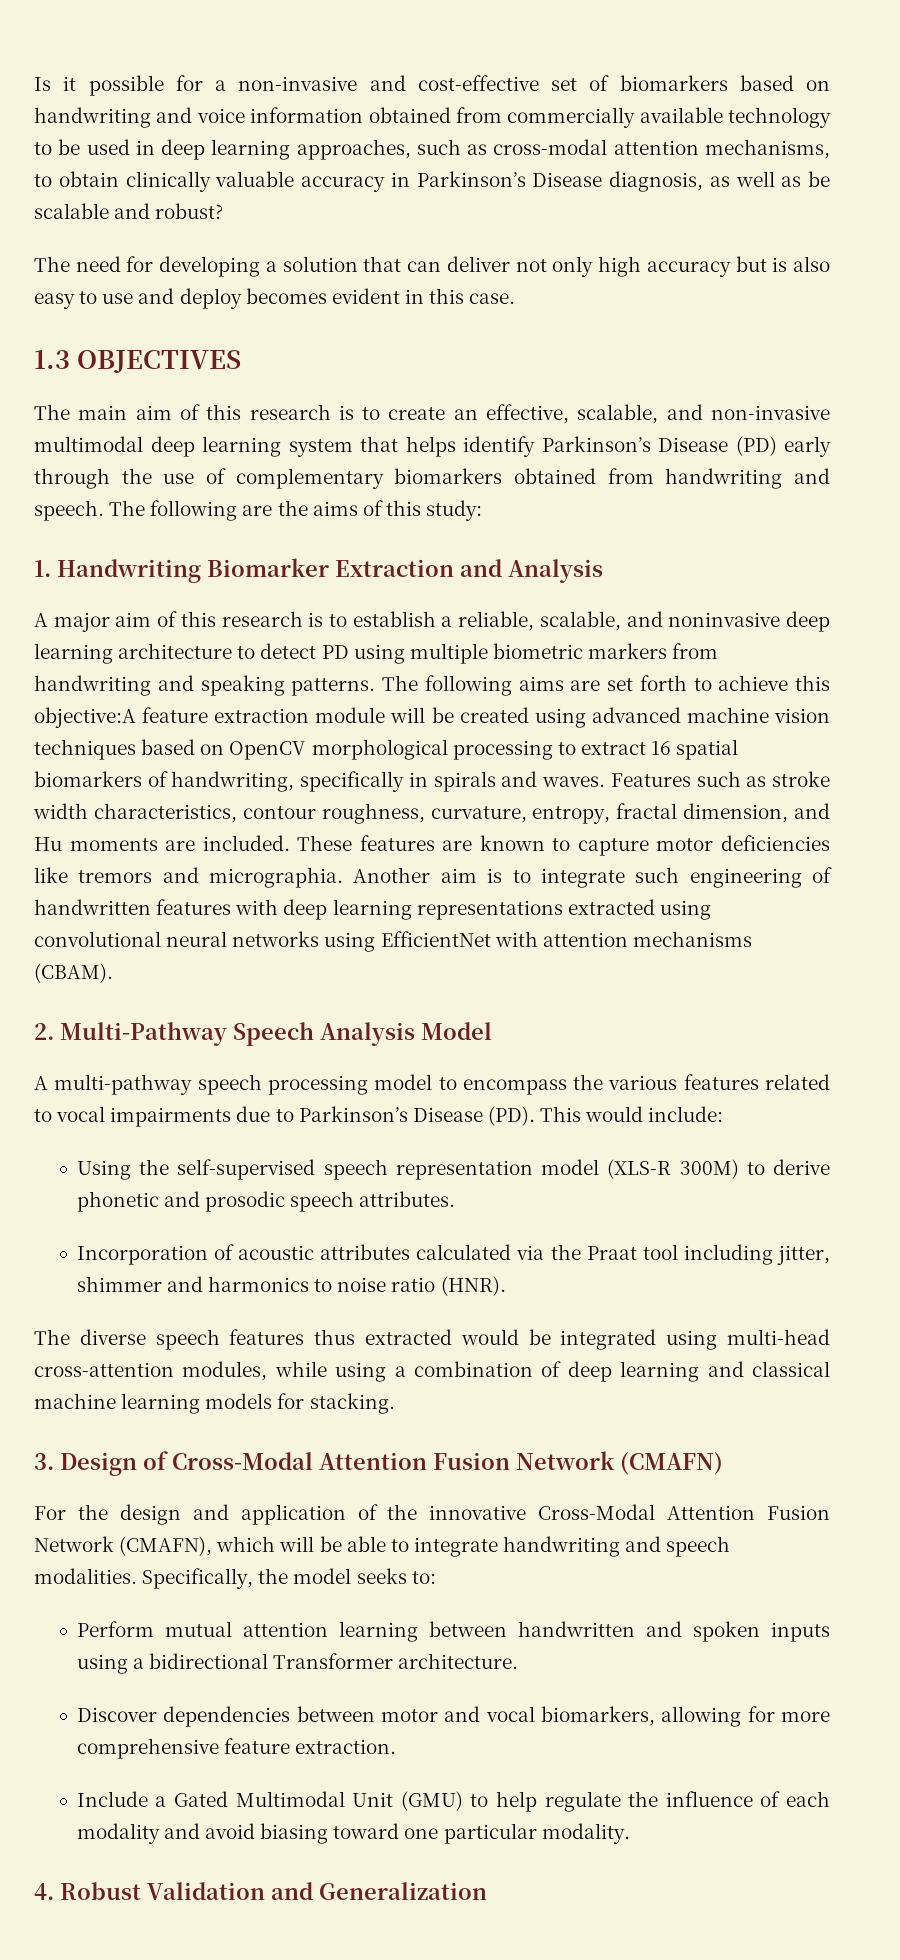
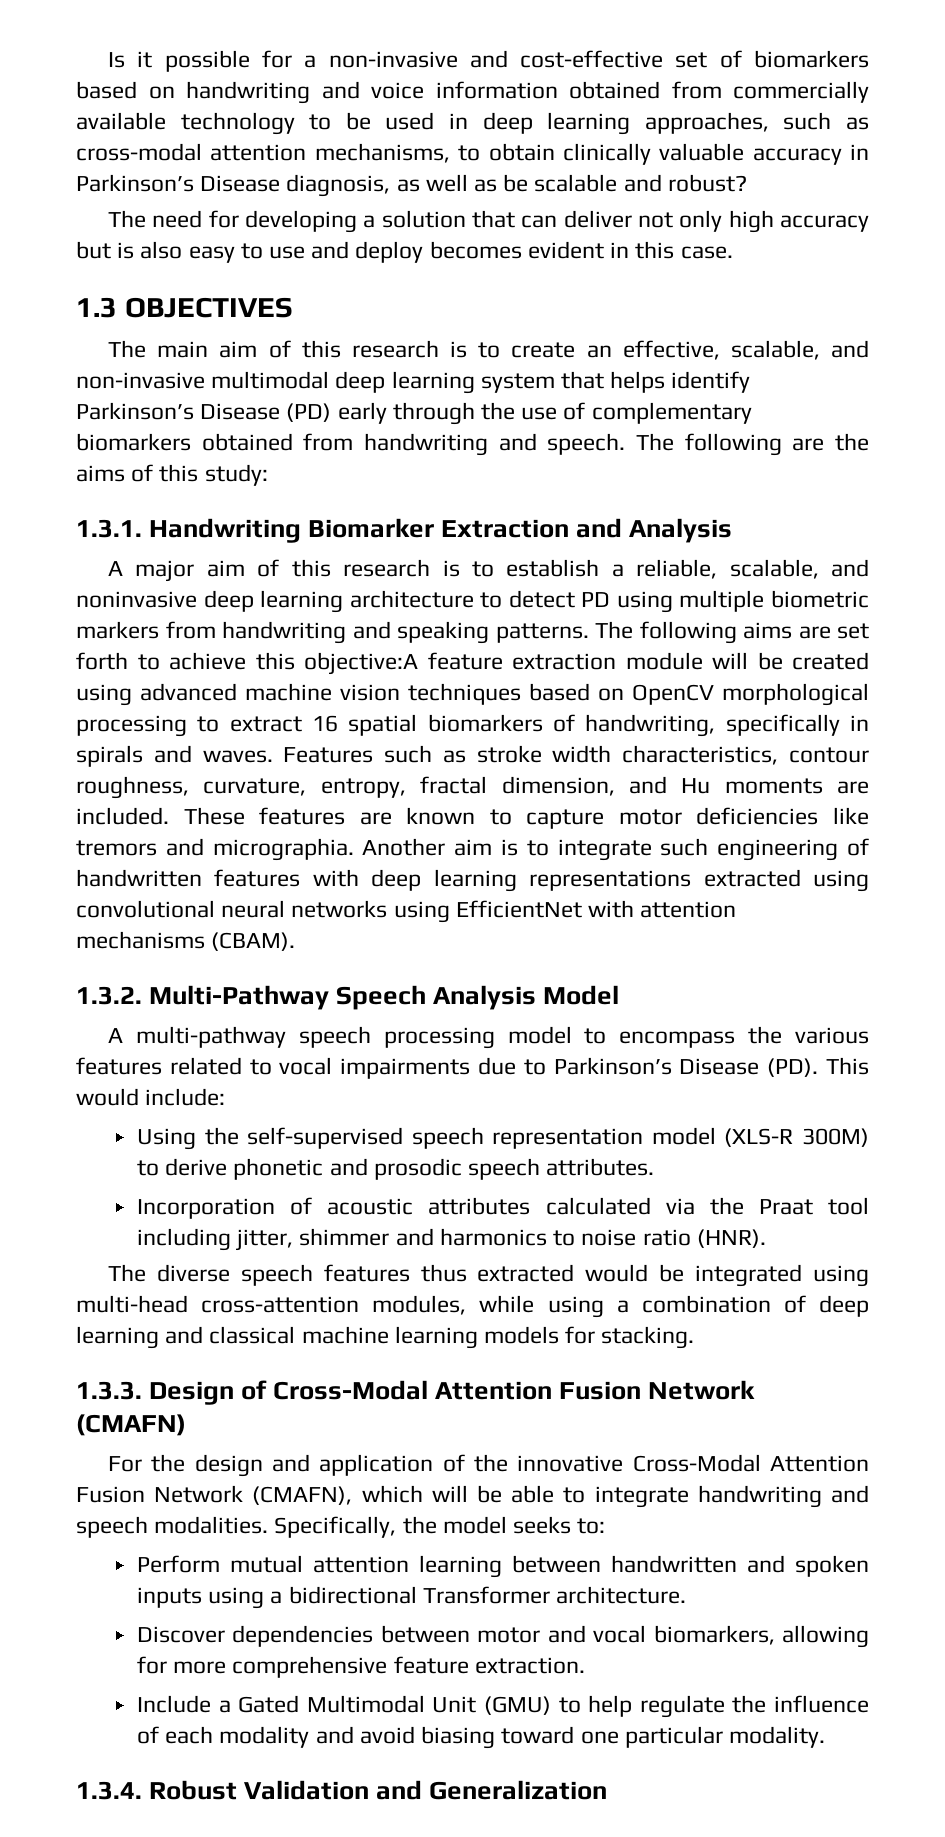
[34,560,51,577] 1. -> [76,519,142,538] 1.3.1.
[34,1023,54,1040] 2. -> [76,986,142,1005] 1.3.2.
[34,1453,54,1470] 3. -> [76,1381,142,1400] 1.3.3.
[34,1883,54,1900] 4. -> [76,1781,142,1800] 1.3.4.

